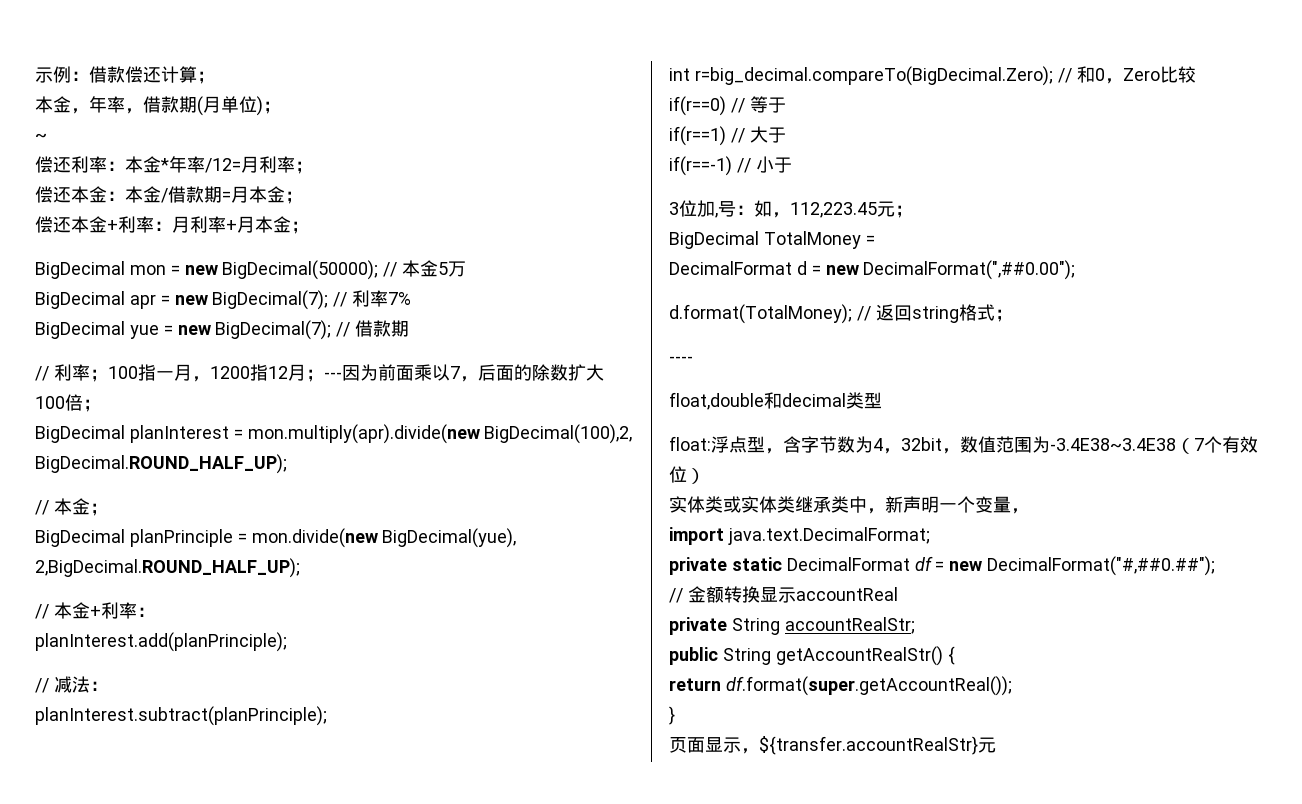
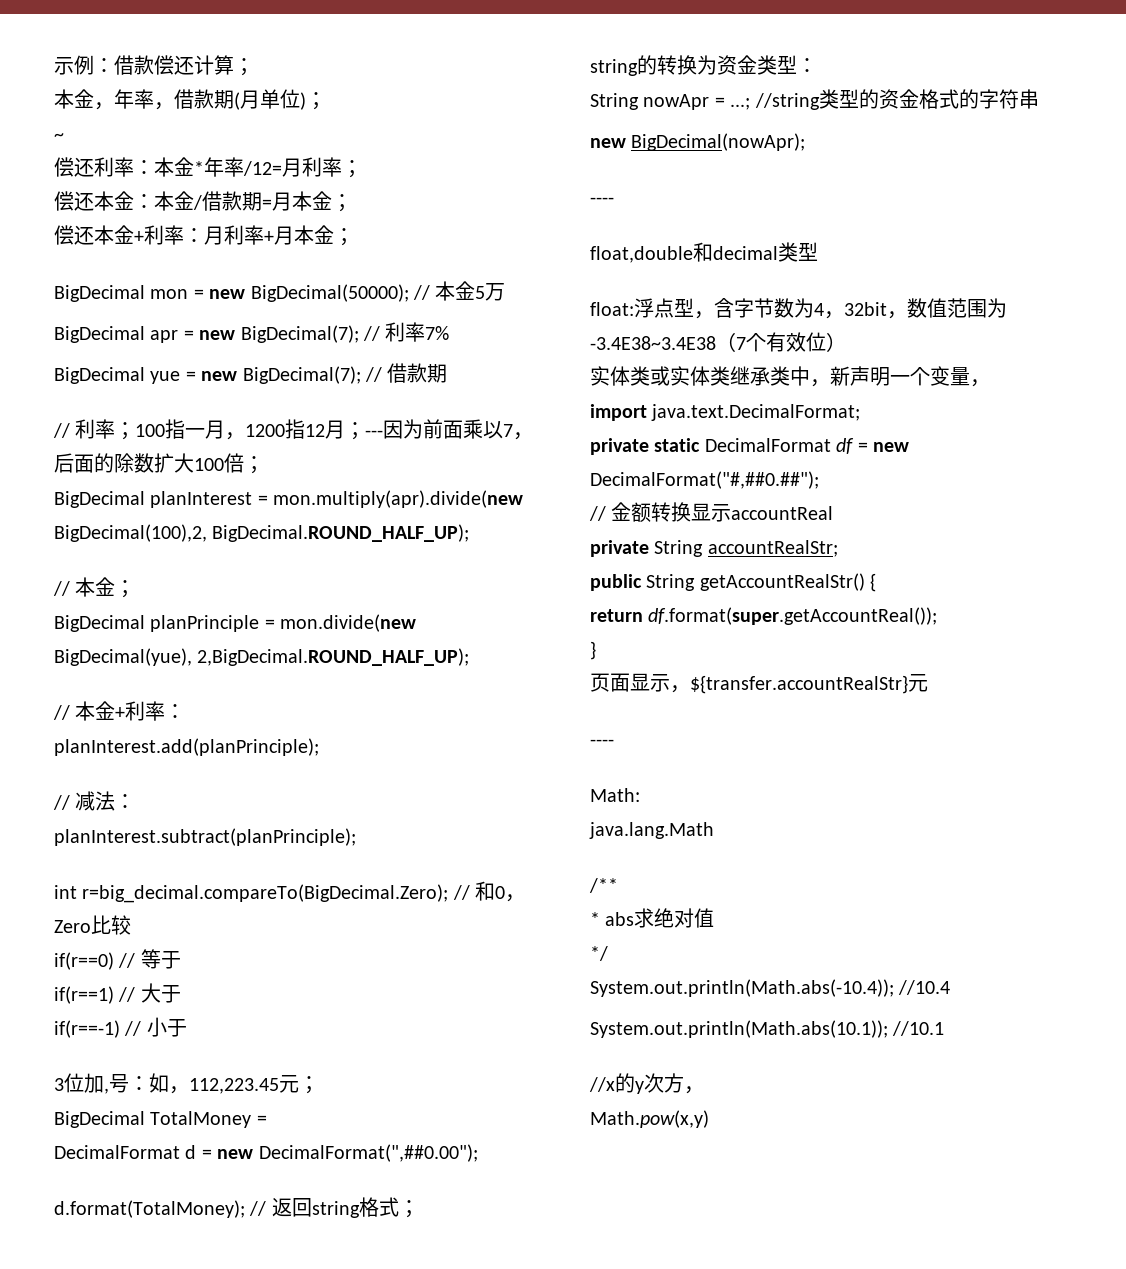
(1013, 315) none -> [590,55,817,76] [590,89,1039,110] [590,133,806,151] // string的转换为资金类型： // String nowApr = ...; //string类型的资金格式的字符串 // new BigDecimal(nowApr);
(996, 745) none -> [590,739,614,746] [590,788,640,802] [589,822,714,839] [589,878,618,893] [590,908,715,928] [590,946,608,961] [590,979,951,997] [590,1020,945,1038] [589,1073,704,1094] [590,1110,709,1128] // ---- // Math: // java.lang.Math // /** // * abs求绝对值 // */ // System.out.println(Math.abs(-10.4)); //10.4 // System.out.println(Math.abs(10.1)); //10.1 // //x的y次方， // Math.pow(x,y)

